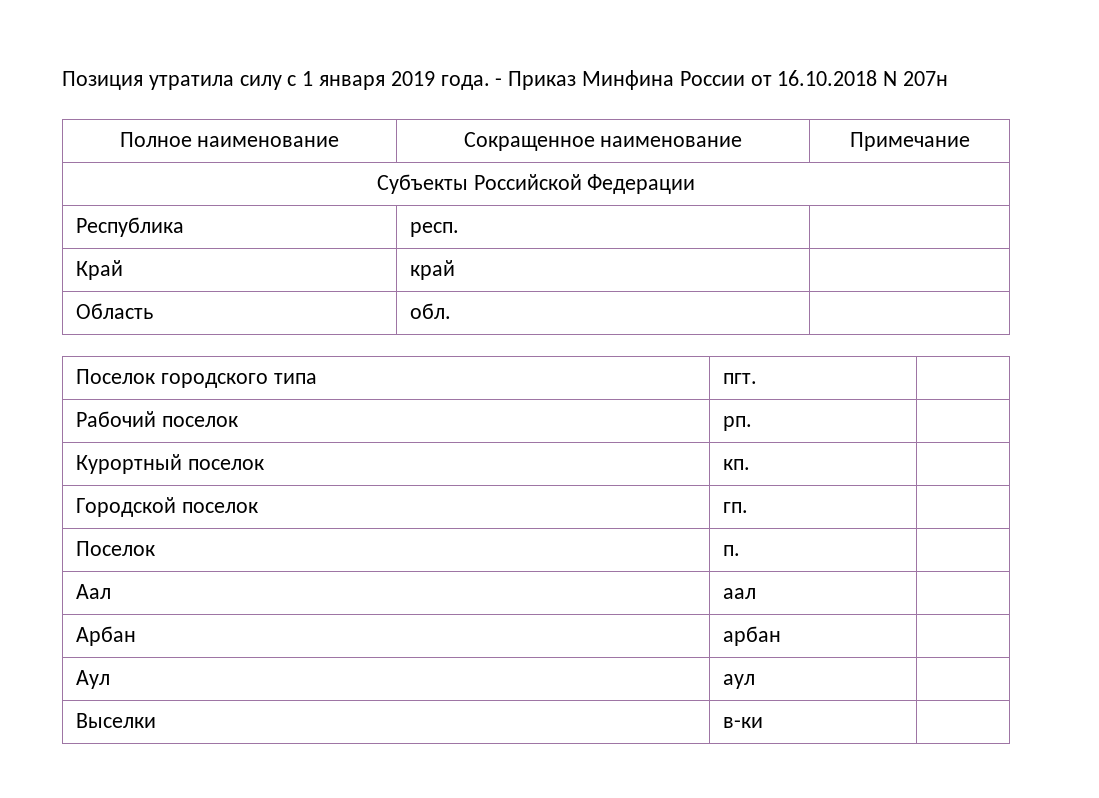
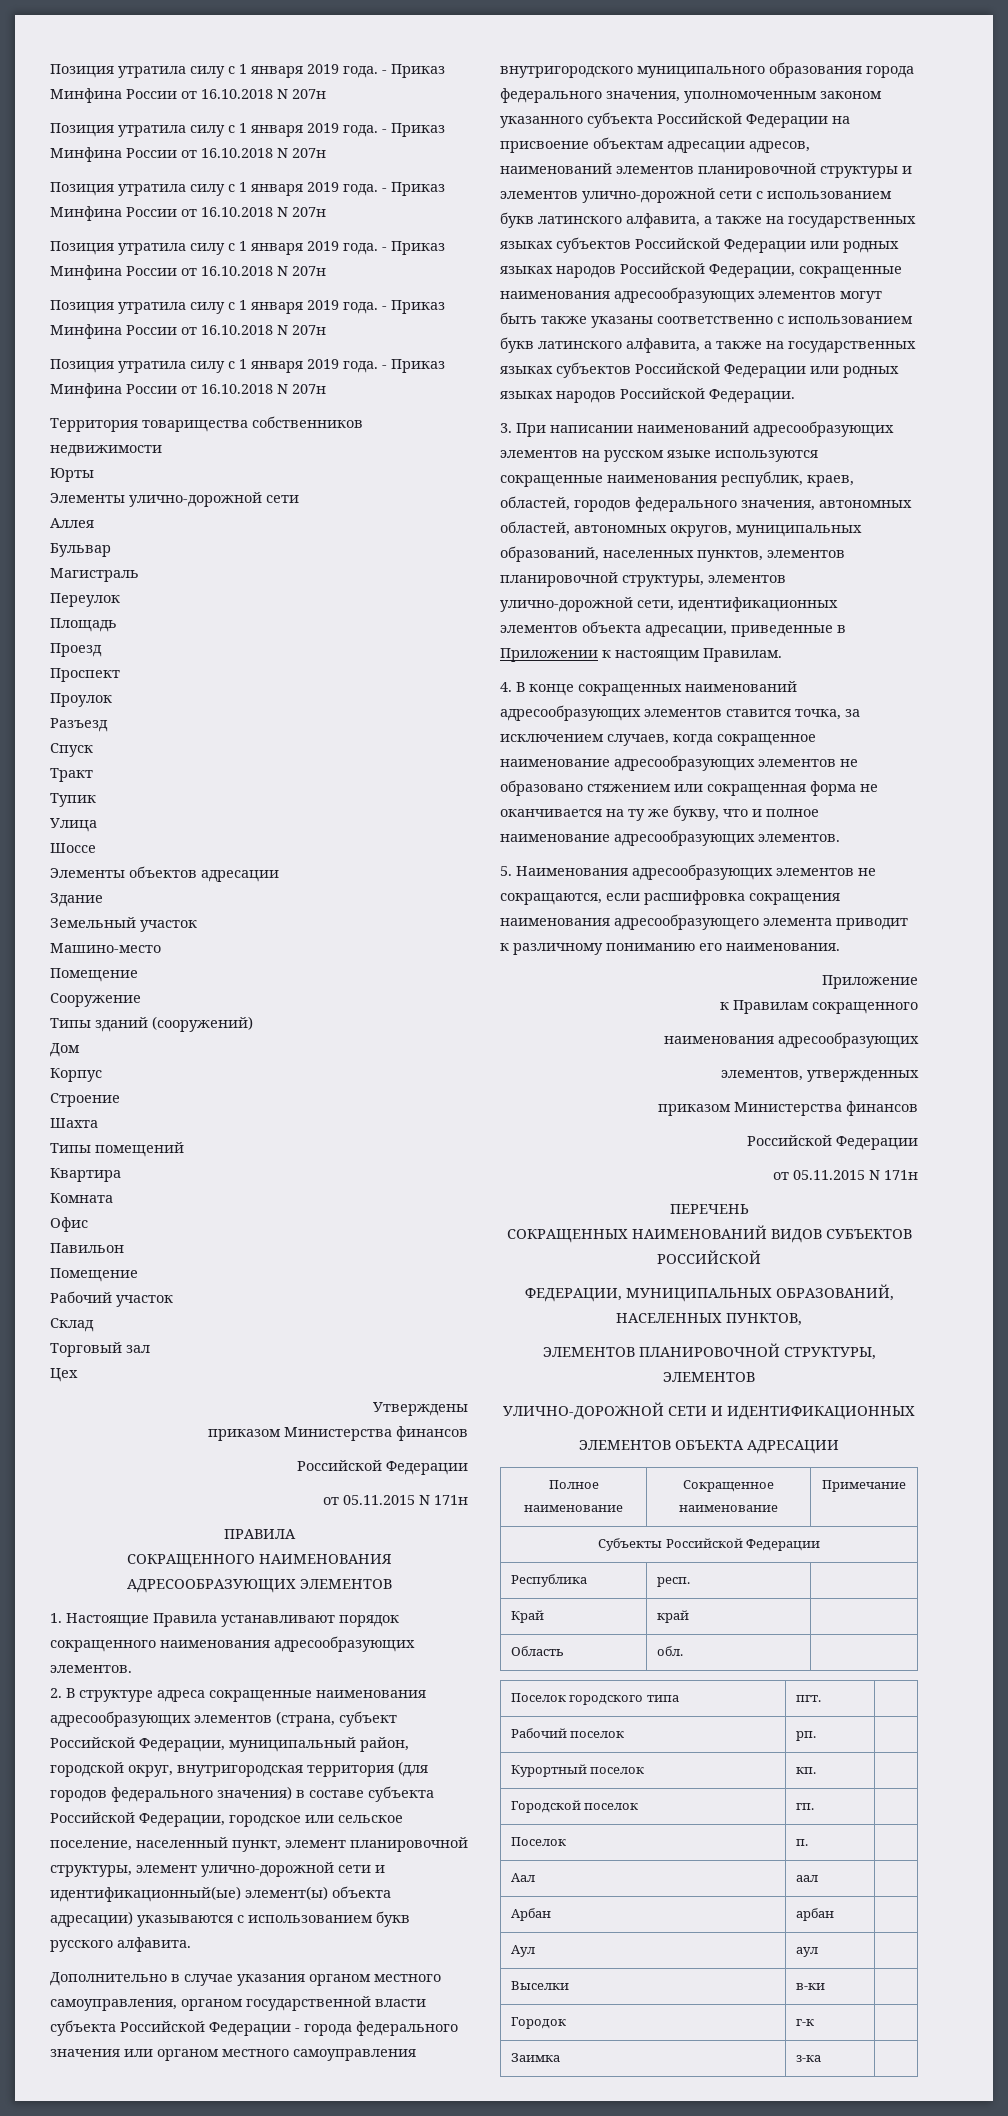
(949, 78) none -> [50,123,445,137] [50,147,326,162] [50,182,445,196] [50,206,326,221] [50,241,445,255] [50,265,326,280] [50,300,445,314] [50,324,326,339] [50,359,445,373] [50,383,326,398] [50,416,363,432] [50,445,162,457] [50,468,94,482] [50,492,299,507] [50,518,94,528] [50,543,111,557] [50,568,139,582] [50,593,120,607] [50,618,117,632] [50,643,102,657] [50,668,120,682] [50,693,112,707] [50,718,108,732] [50,743,93,757] [50,768,93,782] [50,793,96,807] [50,818,97,832] [50,843,96,853] [50,866,279,882] [50,893,103,907] [50,917,197,932] [50,943,161,953] [50,968,138,982] [50,993,141,1007] [50,1016,253,1032] [50,1043,80,1057] [50,1068,102,1082] [50,1093,120,1107] [50,1118,98,1128] [50,1142,184,1157] [50,1168,121,1182] [50,1193,113,1203] [50,1217,88,1232] [50,1243,124,1253] [50,1268,138,1282] [50,1291,173,1307] [50,1318,94,1332] [50,1342,150,1357] [50,1368,78,1382] [373,1402,468,1416] [208,1426,468,1441] [297,1460,468,1475] [323,1495,468,1505] [223,1529,296,1539] [126,1554,392,1568] [126,1579,392,1593] [50,1613,399,1627] [50,1636,415,1652] [50,1665,132,1673] [50,1688,426,1702] [50,1711,397,1727] [50,1737,409,1752] [50,1761,428,1777] [50,1786,434,1802] [50,1812,403,1827] [50,1837,468,1852] [50,1862,385,1877] [50,1886,391,1902] [50,1911,410,1927] [50,1937,191,1952] [50,1972,441,1986] [50,1996,426,2011] [50,2020,458,2036] [50,2049,416,2061] [500,62,914,78] [500,88,882,103] [500,112,850,128] [500,137,810,153] [500,163,912,178] [500,188,892,203] [500,212,916,228] [500,237,899,253] [500,263,902,278] [500,287,882,303] [500,312,913,328] [500,337,916,353] [500,362,899,378] [500,388,795,403] [500,421,894,437] [500,450,818,462] [500,471,854,487] [500,496,912,512] [500,521,862,537] [500,546,845,562] [500,572,786,587] [500,597,838,612] [500,621,846,637] [500,648,782,662] [500,681,797,696] [500,705,860,721] [500,734,816,746] [500,755,858,771] [500,780,878,796] [500,805,819,821] [500,830,840,846] [500,864,876,880] [500,890,840,905] [500,914,908,930] [500,943,840,955] [822,975,918,989] [720,1000,918,1014] [664,1032,919,1048] [721,1070,919,1082] [658,1101,918,1116] [747,1135,918,1150] [773,1170,918,1180] [669,1204,749,1214] [506,1225,912,1243] [657,1250,761,1264] [524,1284,894,1302] [616,1313,802,1326] [542,1343,876,1360] [663,1372,755,1382] [503,1402,915,1420] [579,1440,839,1454] // Позиция утратила силу с 1 января 2019 года. - Приказ Минфина России от 16.10.2018 N 207н // Позиция утратила силу с 1 января 2019 года. - Приказ Минфина России от 16.10.2018 N 207н // Позиция утратила силу с 1 января 2019 года. - Приказ Минфина России от 16.10.2018 N 207н // Позиция утратила силу с 1 января 2019 года. - Приказ Минфина России от 16.10.2018 N 207н // Позиция утратила силу с 1 января 2019 года. - Приказ Минфина России от 16.10.2018 N 207н // Территория товарищества собственников недвижимости // Юрты // Элементы улично-дорожной сети // Аллея // Бульвар // Магистраль // Переулок // Площадь // Проезд // Проспект // Проулок // Разъезд // Спуск // Тракт // Тупик // Улица // Шоссе // Элементы объектов адресации // Здание // Земельный участок // Машино-место // Помещение // Сооружение // Типы зданий (сооружений) // Дом // Корпус // Строение // Шахта // Типы помещений // Квартира // Комната // Офис // Павильон // Помещение // Рабочий участок // Склад // Торговый зал // Цех // Утверждены // приказом Министерства финансов // Российской Федерации // от 05.11.2015 N 171н // ПРАВИЛА // СОКРАЩЕННОГО НАИМЕНОВАНИЯ АДРЕСООБРАЗУЮЩИХ ЭЛЕМЕНТОВ // 1. Настоящие Правила устанавливают порядок сокращенного наименования адресообразующих элементов. // 2. В структуре адреса сокращенные наименования адресообразующих элементов (страна, субъект Российской Федерации, муниципальный район, городской округ, внутригородская территория (для городов федерального значения) в составе субъекта Российской Федерации, городское или сельское поселение, населенный пункт, элемент планировочной структуры, элемент улично-дорожной сети и идентификационный(ые) элемент(ы) объекта адресации) указываются с использованием букв русского алфавита. // Дополнительно в случае указания органом местного самоуправления, органом государственной власти субъекта Российской Федерации - города федерального значения или органом местного самоуправления внутригородского муниципального образования города федерального значения, уполномоченным законом указанного субъекта Российской Федерации на присвоение объектам адресации адресов, наименований элементов планировочной структуры и элементов улично-дорожной сети с использованием букв латинского алфавита, а также на государственных языках субъектов Российской Федерации или родных языках народов Российской Федерации, сокращенные наименования адресообразующих элементов могут быть также указаны соответственно с использованием букв латинского алфавита, а также на государственных языках субъектов Российской Федерации или родных языках народов Российской Федерации. // 3. При написании наименований адресообразующих элементов на русском языке используются сокращенные наименования республик, краев, областей, городов федерального значения, автономных областей, автономных округов, муниципальных образований, населенных пунктов, элементов планировочной структуры, элементов улично-дорожной сети, идентификационных элементов объекта адресации, приведенные в Приложении к настоящим Правилам. // 4. В конце сокращенных наименований адресообразующих элементов ставится точка, за исключением случаев, когда сокращенное наименование адресообразующих элементов не образовано стяжением или сокращенная форма не оканчивается на ту же букву, что и полное наименование адресообразующих элементов. // 5. Наименования адресообразующих элементов не сокращаются, если расшифровка сокращения наименования адресообразующего элемента приводит к различному пониманию его наименования. // Приложение // к Правилам сокращенного // наименования адресообразующих // элементов, утвержденных // приказом Министерства финансов // Российской Федерации // от 05.11.2015 N 171н // ПЕРЕЧЕНЬ // СОКРАЩЕННЫХ НАИМЕНОВАНИЙ ВИДОВ СУБЪЕКТОВ РОССИЙСКОЙ // ФЕДЕРАЦИИ, МУНИЦИПАЛЬНЫХ ОБРАЗОВАНИЙ, НАСЕЛЕННЫХ ПУНКТОВ, // ЭЛЕМЕНТОВ ПЛАНИРОВОЧНОЙ СТРУКТУРЫ, ЭЛЕМЕНТОВ // УЛИЧНО-ДОРОЖНОЙ СЕТИ И ИДЕНТИФИКАЦИОННЫХ // ЭЛЕМЕНТОВ ОБЪЕКТА АДРЕСАЦИИ
(764, 722) none -> [510,2017,566,2029] [795,2019,814,2026] [510,2053,560,2062] [795,2055,821,2062] // Городок | г-к | // Заимка | з-ка |

